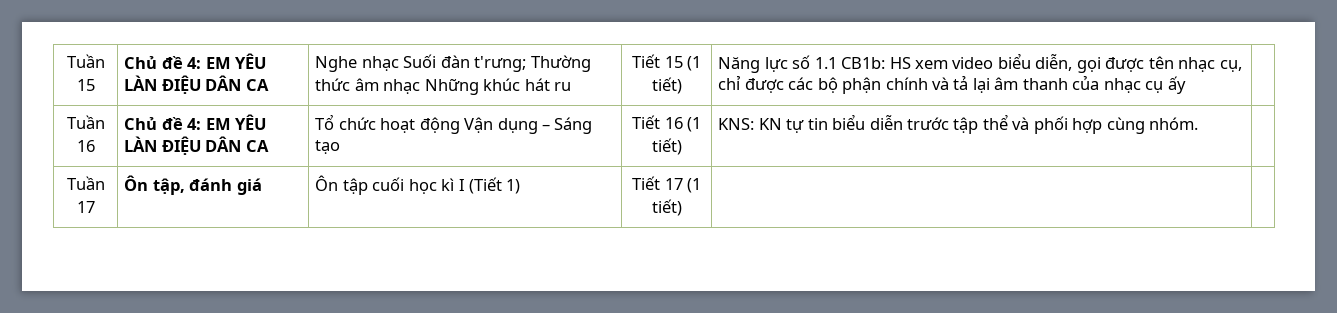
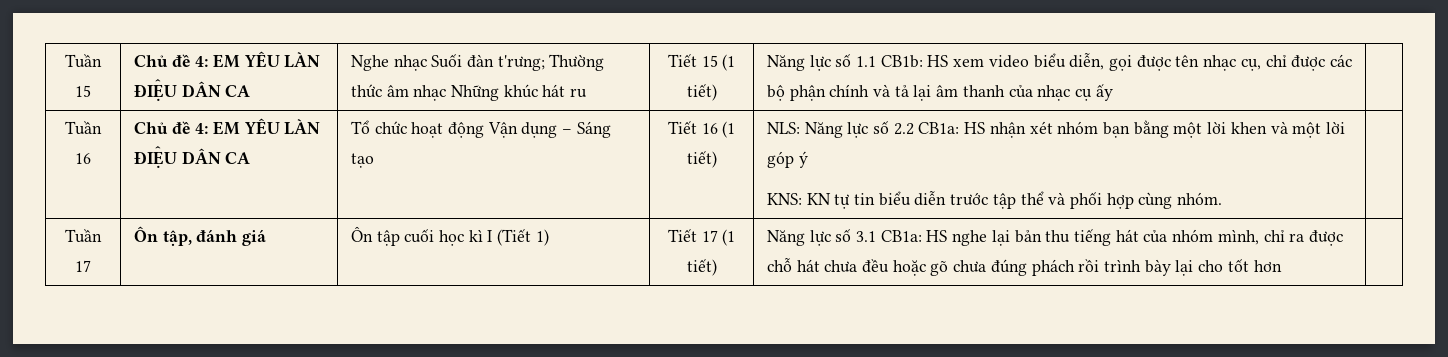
(682, 146) none -> [766,120,1346,138] [766,151,808,168] NLS: Năng lực số 2.2 CB1a: HS nhận xét nhóm bạn bằng một lời khen và một lời góp ý //
(682, 207) none -> [766,229,1344,246] [766,258,1282,276] Năng lực số 3.1 CB1a: HS nghe lại bản thu tiếng hát của nhóm mình, chỉ ra được chỗ hát chưa đều hoặc gõ chưa đúng phách rồi trình bày lại cho tốt hơn

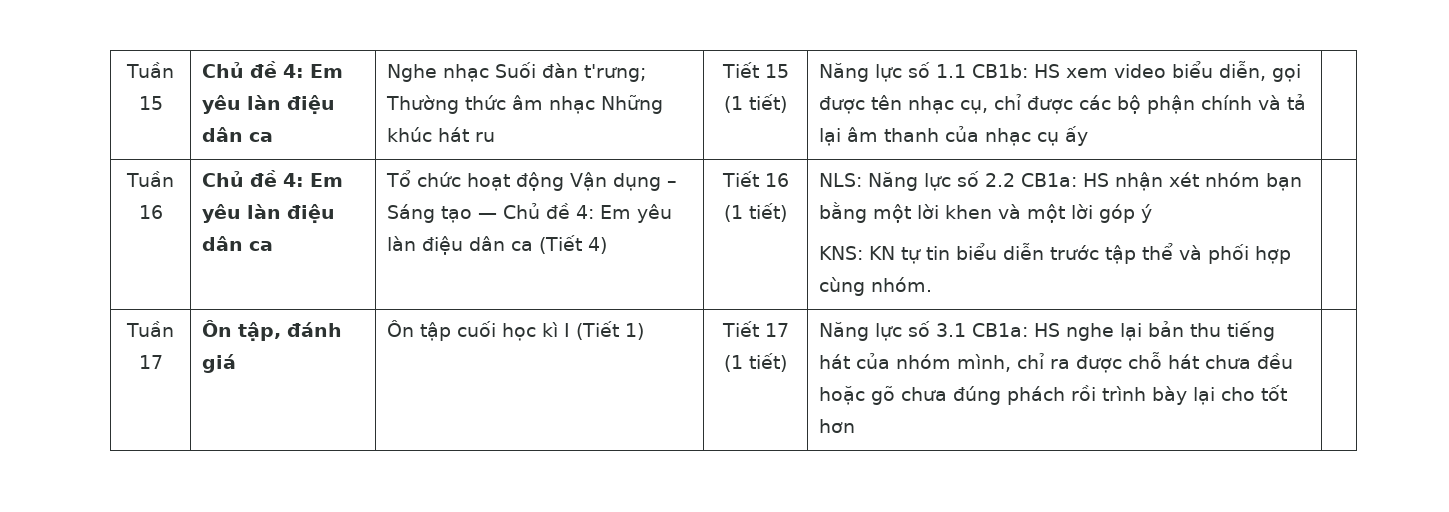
[212,51,321,68] [133,79,251,101] EM YÊU LÀN ĐIỆU DÂN CA -> [310,64,344,78] [202,95,336,115] [202,127,274,142] Em yêu làn điệu dân ca
[212,118,321,135] [133,146,251,168] EM YÊU LÀN ĐIỆU DÂN CA -> [310,173,344,187] [202,204,336,224] [202,236,274,251] Em yêu làn điệu dân ca
(374, 160) none -> [478,203,673,223] [387,235,608,255] — Chủ đề 4: Em yêu làn điệu dân ca (Tiết 4)

